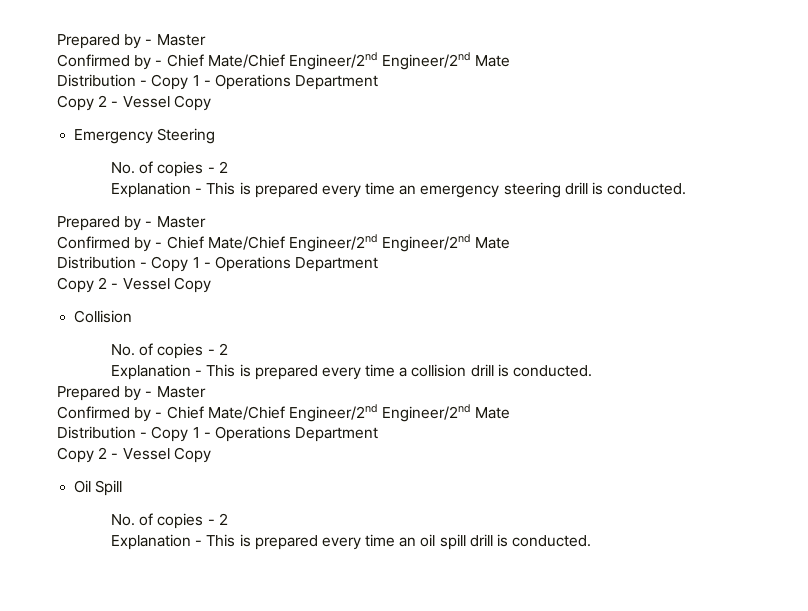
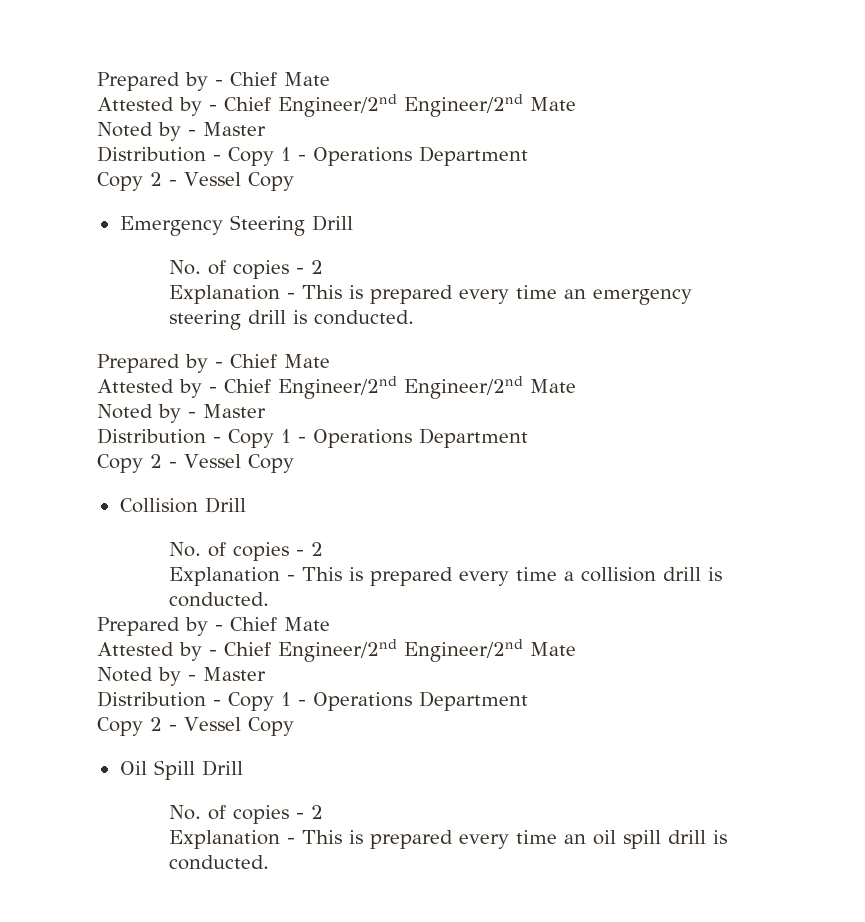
[56,34,206,49] [56,52,511,70] Prepared by - Master // Confirmed by - Chief Mate/Chief Engineer/2nd Engineer/2nd Mate -> [97,72,331,91] [97,94,577,117] [97,122,267,141] Prepared by - Chief Mate // Attested by - Chief Engineer/2nd Engineer/2nd Mate // Noted by - Master
(216, 136) none -> [311,215,353,231] Drill
[156,216,206,228] [56,234,511,252] Master // Confirmed by - Chief Mate/Chief Engineer/2nd Engineer/2nd Mate -> [230,354,331,368] [97,376,577,399] [97,404,267,423] Chief Mate // Attested by - Chief Engineer/2nd Engineer/2nd Mate // Noted by - Master
(133, 316) none -> [204,497,246,513] Drill
[156,386,206,398] [56,404,511,422] Master // Confirmed by - Chief Mate/Chief Engineer/2nd Engineer/2nd Mate -> [230,617,331,631] [97,639,577,662] [97,667,267,686] Chief Mate // Attested by - Chief Engineer/2nd Engineer/2nd Mate // Noted by - Master
(123, 488) none -> [201,760,243,776] Drill

